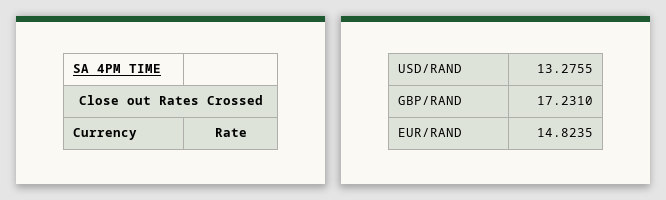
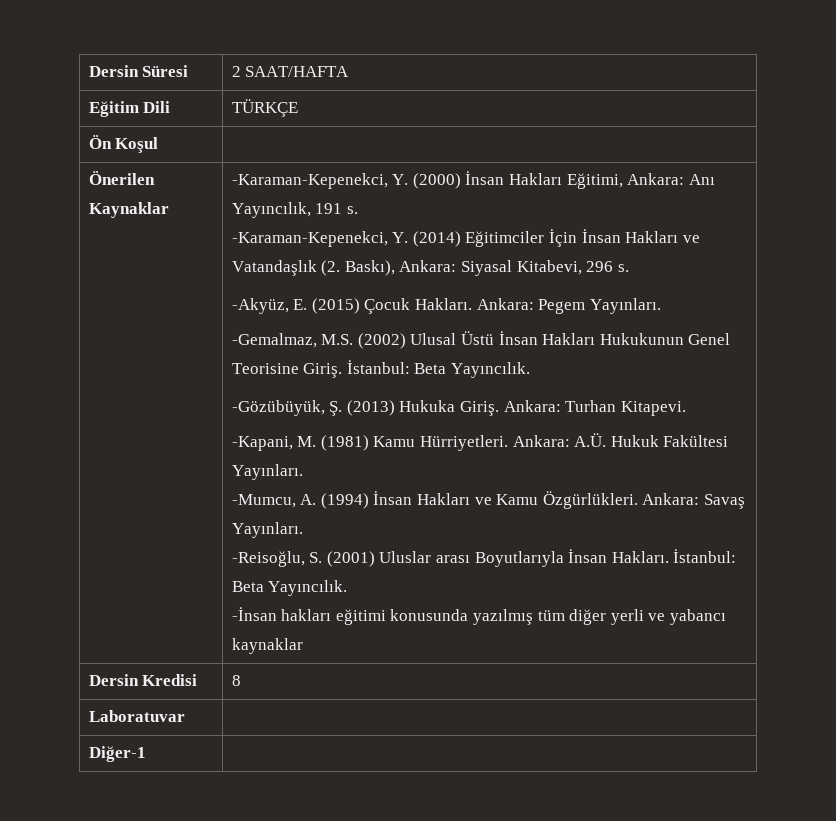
[72,64,161,73] [78,95,263,105] [72,128,137,140] [214,128,247,137] [397,64,462,73] [537,64,594,73] [397,96,462,105] [537,96,594,105] [397,128,462,137] [537,128,594,137] SA 4PM TIME | // Close out Rates Crossed // Currency | Rate // USD/RAND | 13.2755 // GBP/RAND | 17.2310 // EUR/RAND | 14.8235 -> [88,65,189,77] [231,66,350,77] [88,101,171,117] [231,99,298,117] [88,135,159,153] [88,171,155,185] [88,202,169,218] [231,171,715,189] [231,202,358,218] [231,229,700,247] [231,260,629,276] [231,298,661,314] [231,331,731,349] [231,360,531,378] [231,400,686,416] [231,433,729,451] [231,464,303,480] [231,491,746,509] [231,522,303,538] [231,549,737,567] [231,580,348,596] [231,607,727,625] [231,638,303,654] [88,674,198,686] [231,675,241,686] [88,710,185,722] [88,746,146,762] Dersin Süresi | 2 SAAT/HAFTA // Eğitim Dili | TÜRKÇE // Ön Koşul | // Önerilen Kaynaklar | -Karaman-Kepenekci, Y. (2000) İnsan Hakları Eğitimi, Ankara: Anı Yayıncılık, 191 s. // -Karaman-Kepenekci, Y. (2014) Eğitimciler İçin İnsan Hakları ve Vatandaşlık (2. Baskı), Ankara: Siyasal Kitabevi, 296 s. // -Akyüz, E. (2015) Çocuk Hakları. Ankara: Pegem Yayınları. // -Gemalmaz, M.S. (2002) Ulusal Üstü İnsan Hakları Hukukunun Genel Teorisine Giriş. İstanbul: Beta Yayıncılık. // -Gözübüyük, Ş. (2013) Hukuka Giriş. Ankara: Turhan Kitapevi. // -Kapani, M. (1981) Kamu Hürriyetleri. Ankara: A.Ü. Hukuk Fakültesi Yayınları. // -Mumcu, A. (1994) İnsan Hakları ve Kamu Özgürlükleri. Ankara: Savaş Yayınları. // -Reisoğlu, S. (2001) Uluslar arası Boyutlarıyla İnsan Hakları. İstanbul: Beta Yayıncılık. // -İnsan hakları eğitimi konusunda yazılmış tüm diğer yerli ve yabancı kaynaklar // Dersin Kredisi | 8 // Laboratuvar | // Diğer-1 |

